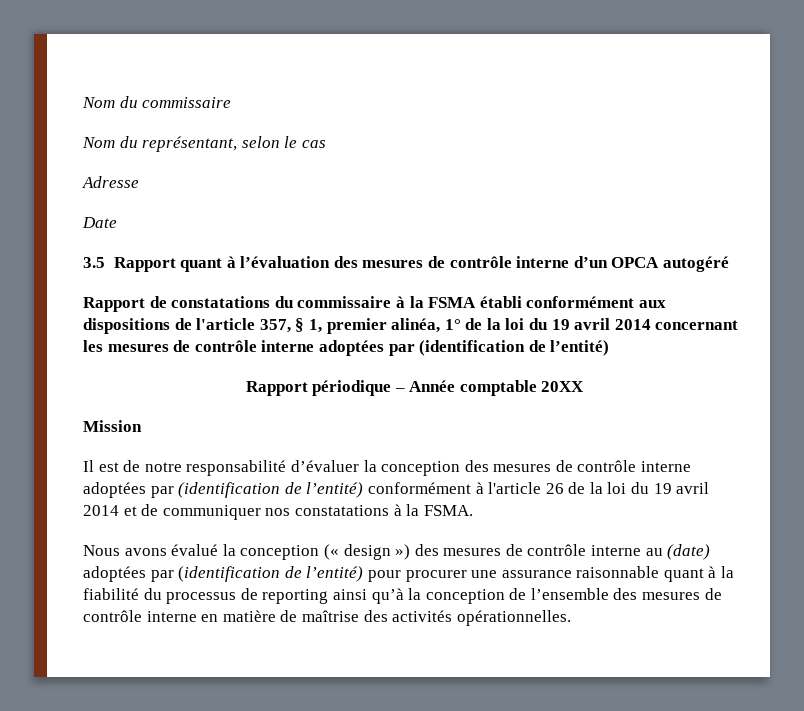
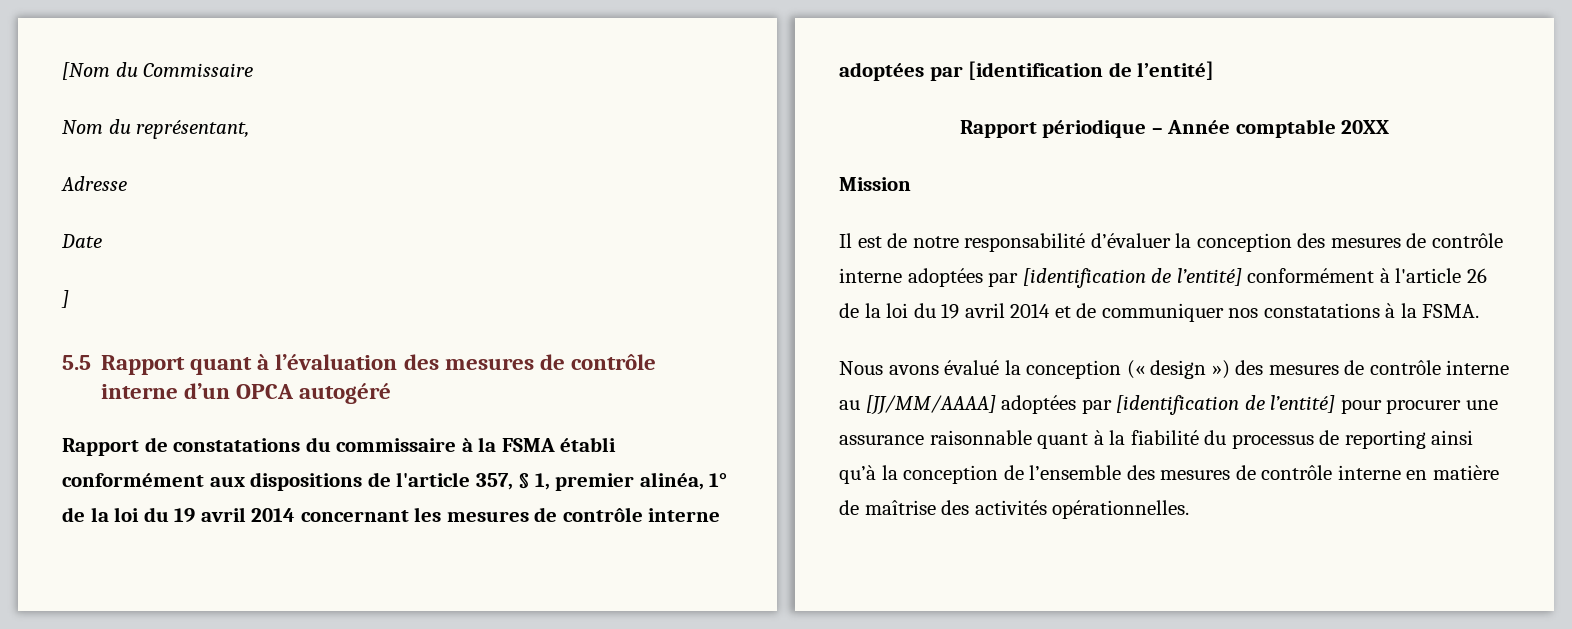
[82,96,232,108] Nom du commissaire -> [62,62,254,80] [Nom du Commissaire
[241,136,326,148] selon le cas -> (250, 129) none
[83,257,105,268] 3.5 -> [61,290,69,308] [62,355,91,370] ] // 5.5
[419,340,610,356] (identification de l’entité) -> [968,61,1215,80] [identification de l’entité]
[178,482,364,498] (identification de l’entité) -> [1022,268,1242,288] [identification de l’entité]
[667,544,711,560] [83,566,364,582] (date) adoptées par (identification de l’entité) -> [865,395,1336,415] [JJ/MM/AAAA] adoptées par [identification de l’entité]

